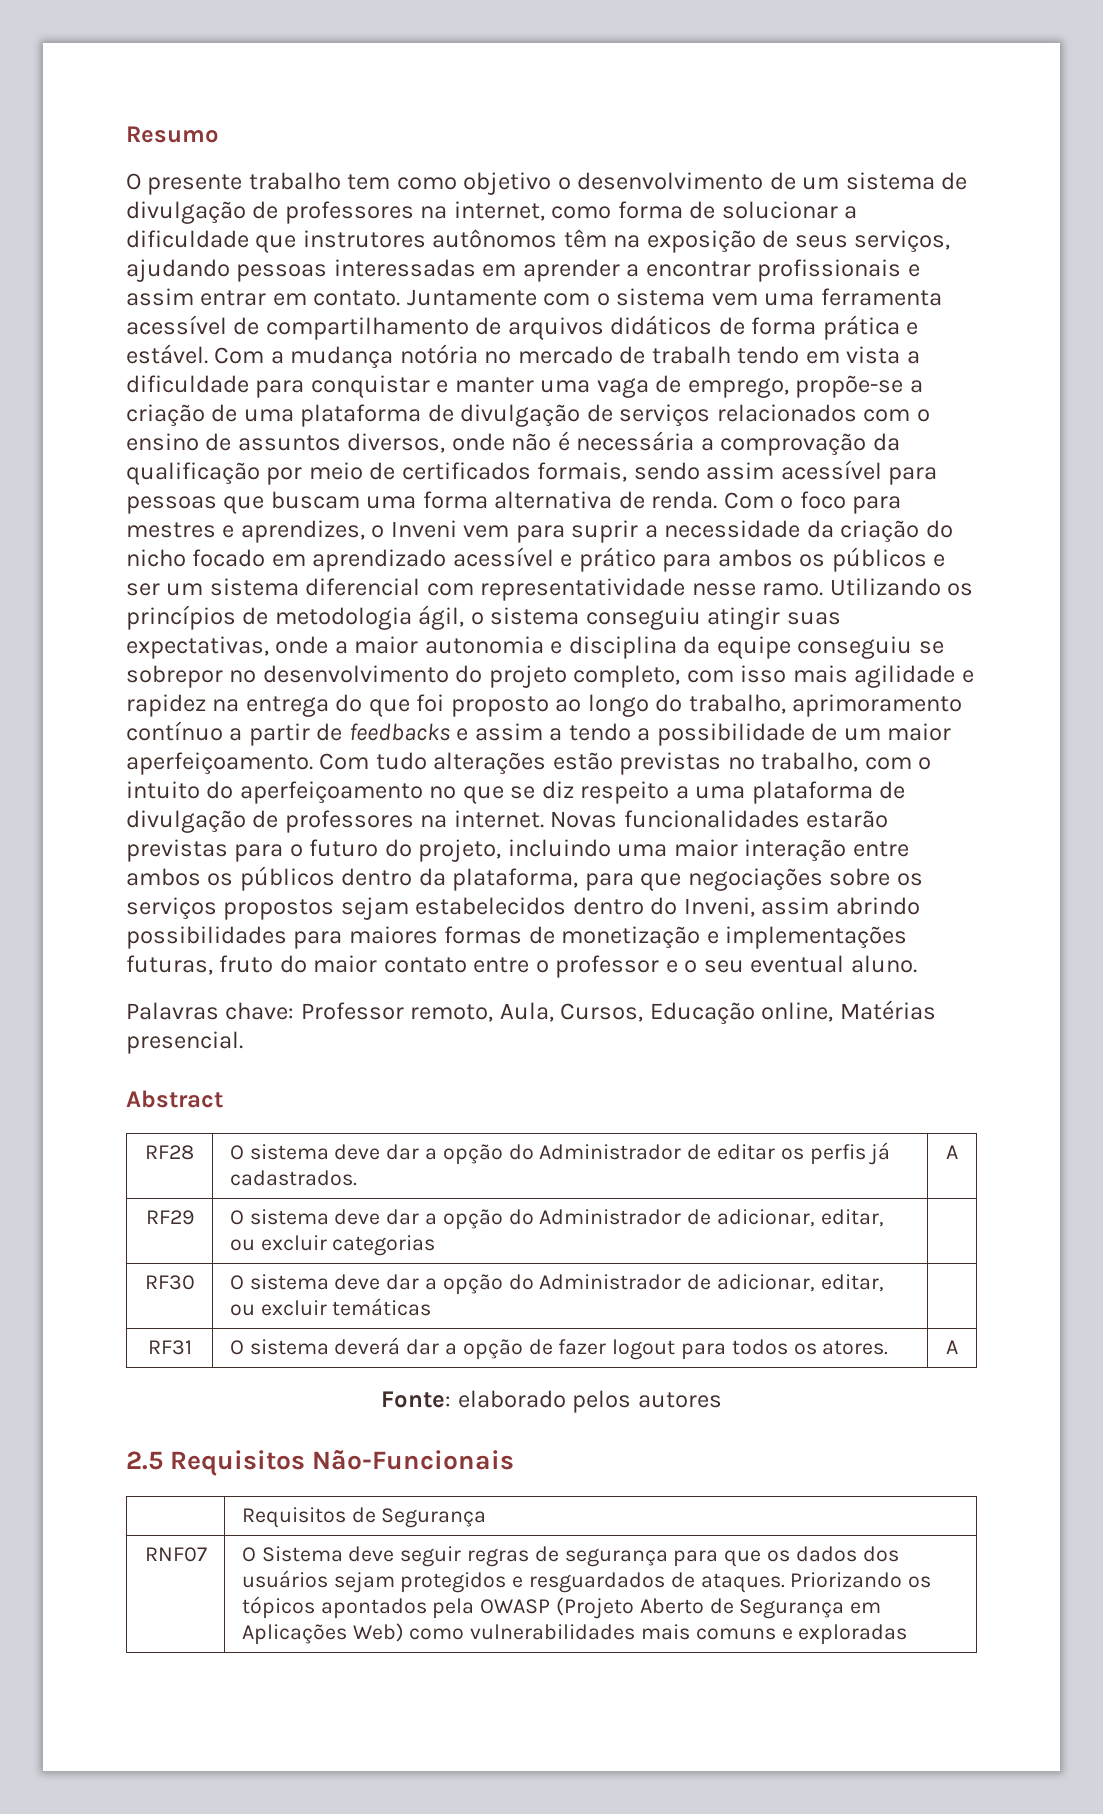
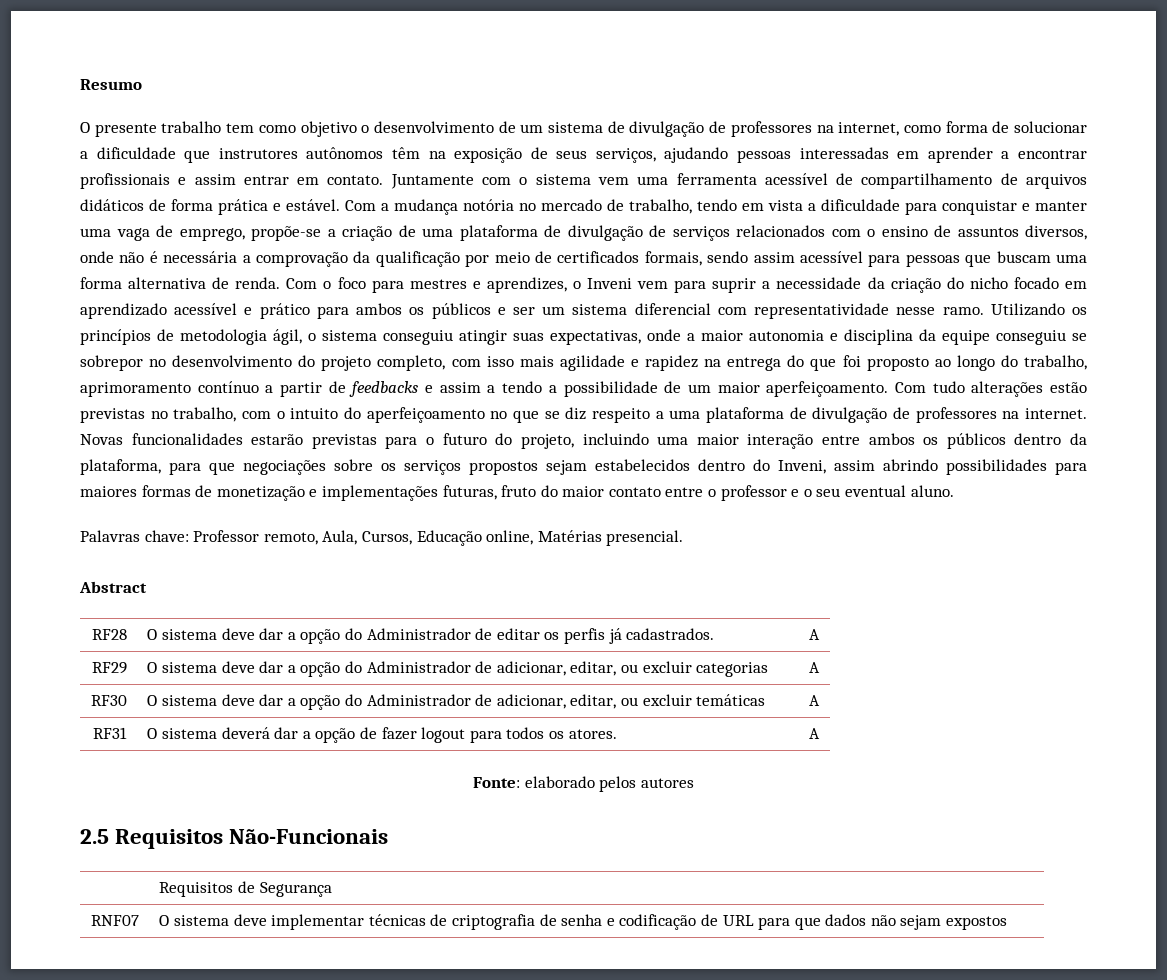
[651,346,731,364] trabalh -> [629,199,692,214] trabalho,
(436, 1245) none -> [809,662,820,673] A
(432, 1307) none -> [809,695,820,706] A
[261,1546,899,1567] [241,1570,932,1593] [241,1596,882,1619] [241,1623,908,1645] Sistema deve seguir regras de segurança para que os dados dos usuários sejam protegidos e resguardados de ataques. Priorizando os tópicos apontados pela OWASP (Projeto Aberto de Segurança em Aplicações Web) como vulnerabilidades mais comuns e exploradas -> [174,914,1008,930] sistema deve implementar técnicas de criptografia de senha e codificação de URL para que dados não sejam expostos

